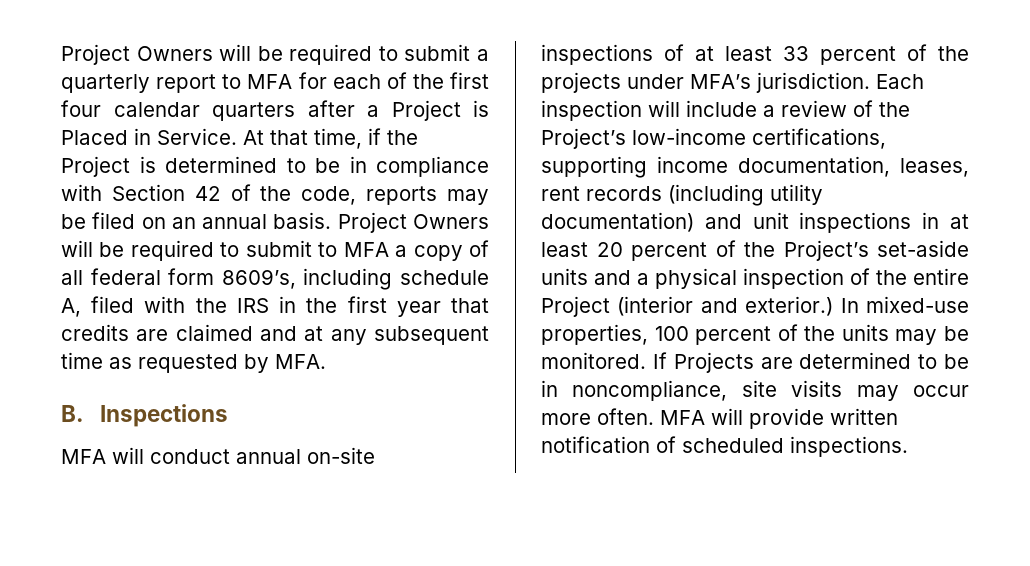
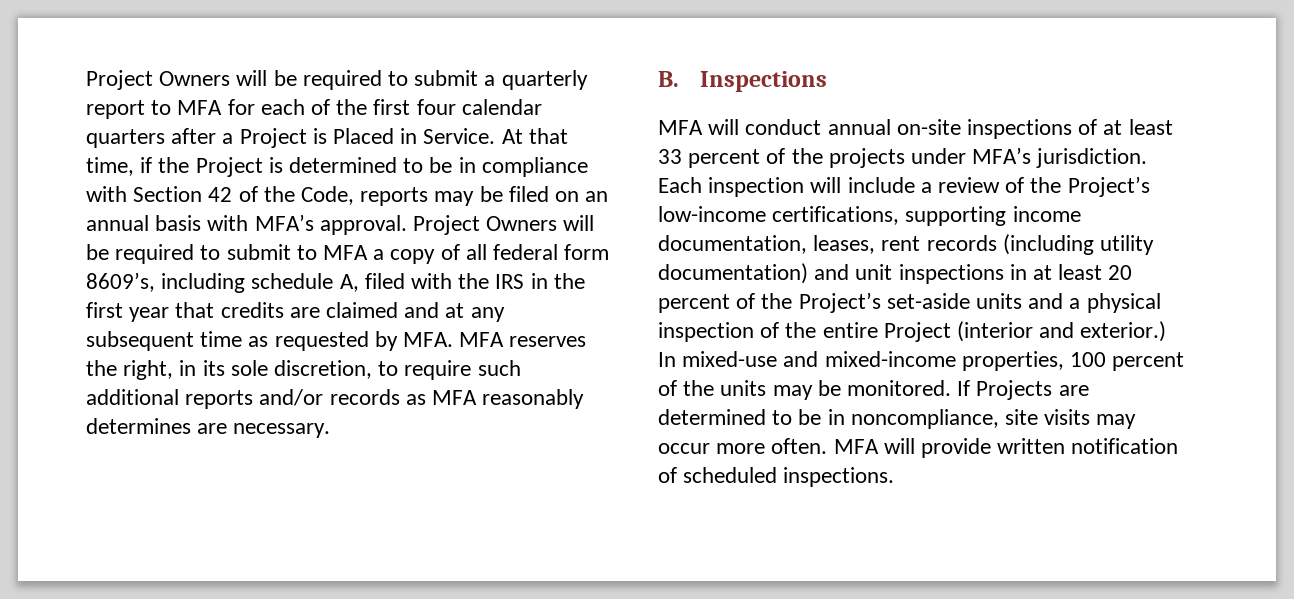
[301,186,357,205] code, -> [301,186,355,205] Code,
[273,212,332,229] basis. -> [155,214,407,235] basis with MFA’s approval.
(326, 361) none -> [459,332,587,347] [86,360,521,380] [86,389,585,409] [86,418,331,438] MFA reserves the right, in its sole discretion, to require such additional reports and/or records as MFA reasonably determines are necessary.
(969, 304) none -> [783,351,956,367] and mixed-income

